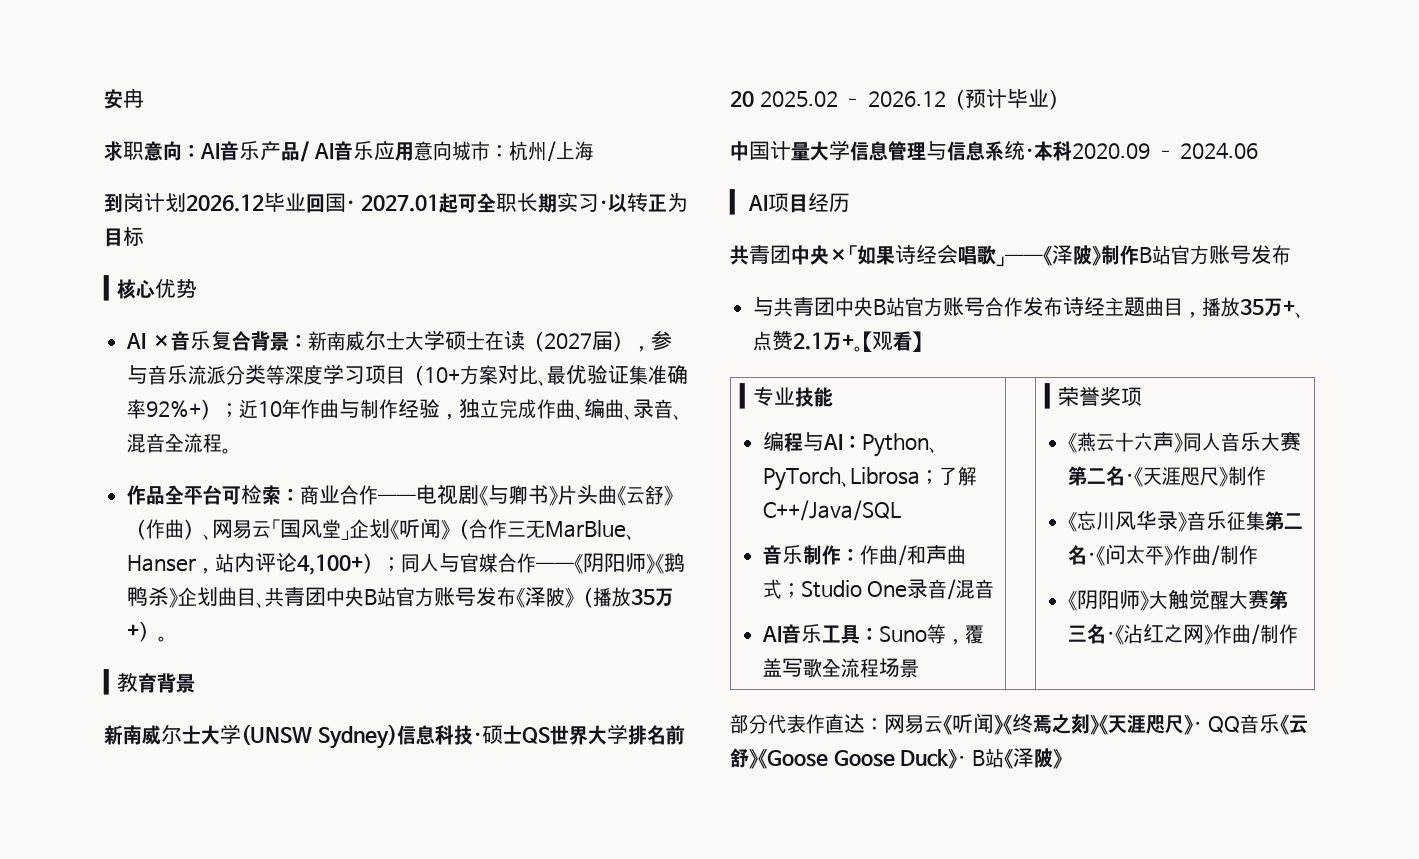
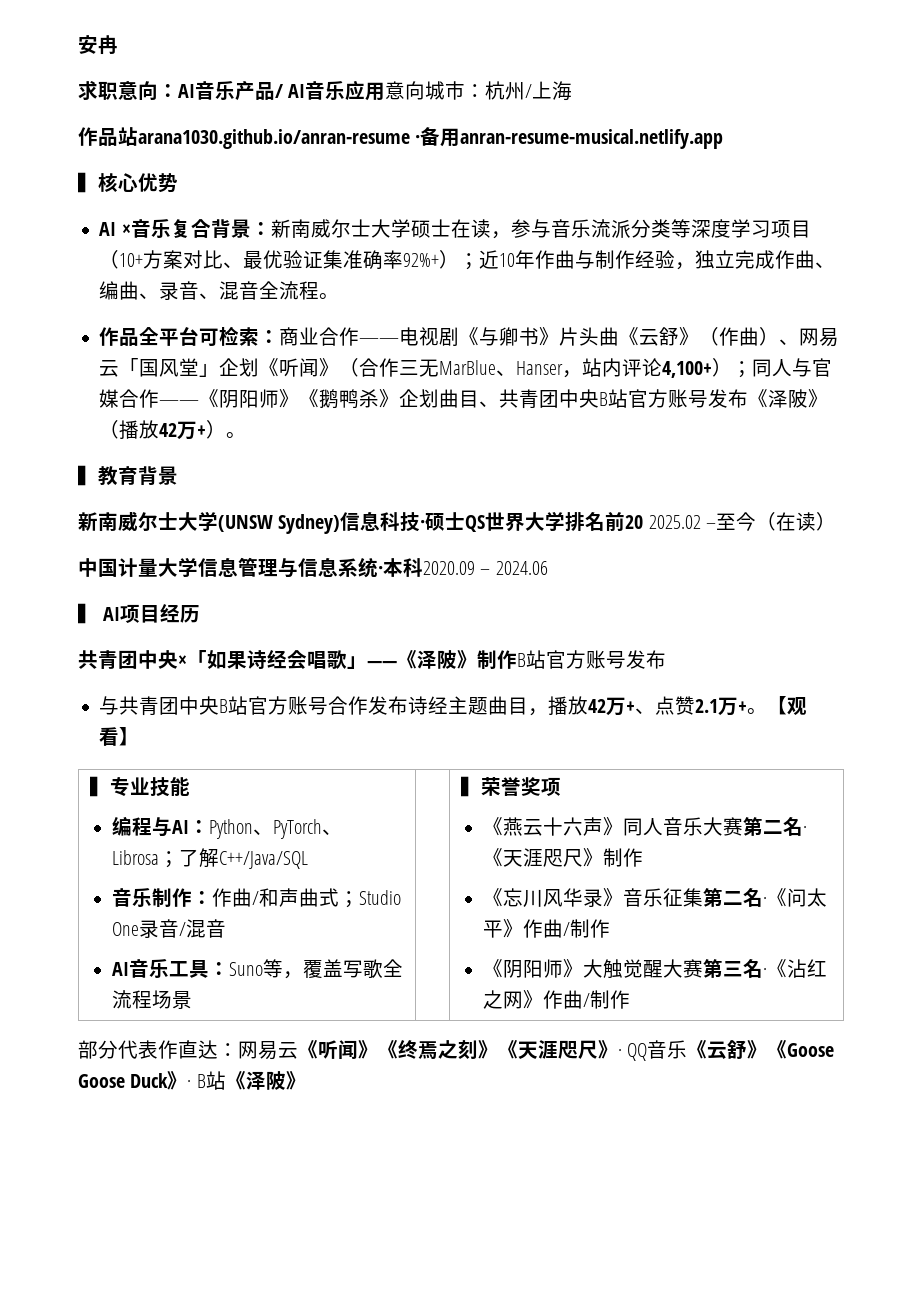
[104,192,688,213] [104,227,144,247] 到岗计划2026.12毕业回国· 2027.01起可全职长期实习·以转正为目标 -> [78,127,724,149] 作品站arana1030.github.io/anran-resume ·备用anran-resume-musical.netlify.app
[524,331,632,352] （2027届） -> (491, 228) none
[631,589,656,605] 35 -> [159,423,178,437] 42
[868,88,1050,110] 2026.12（预计毕业 -> [715,512,816,531] 至今（在读
[1240,299,1265,315] 35 -> [588,699,607,713] 42

